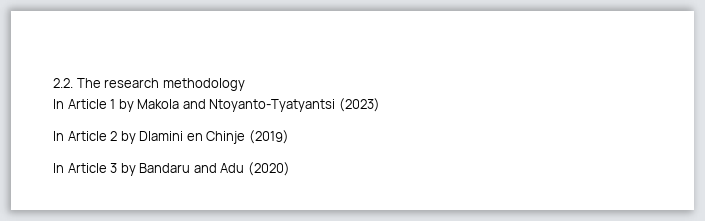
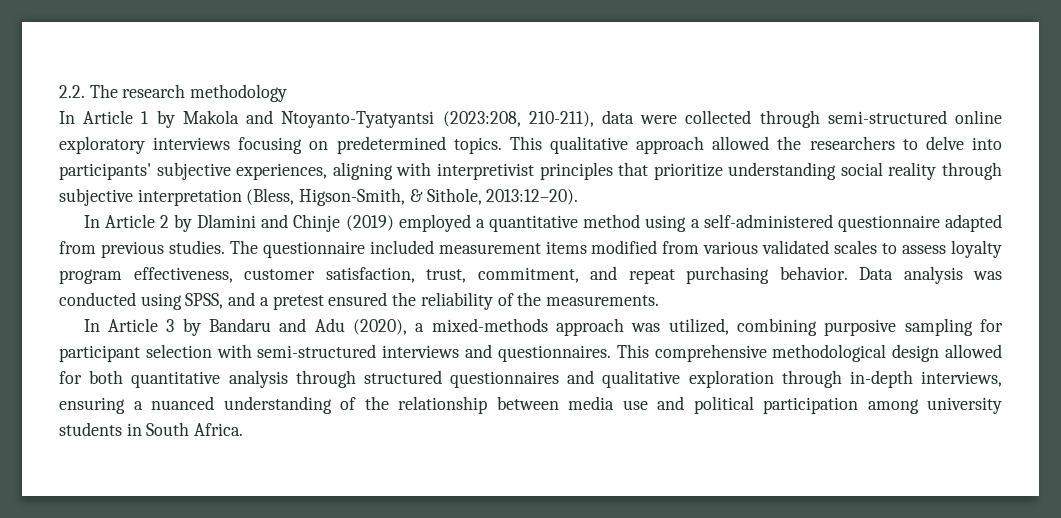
[338,98,380,112] (2023) -> [442,110,1002,128] [59,136,1002,154] [59,162,1003,180] [59,188,579,206] (2023:208, 210-211), data were collected through semi-structured online exploratory interviews focusing on predetermined topics. This qualitative approach allowed the researchers to delve into participants' subjective experiences, aligning with interpretivist principles that prioritize understanding social reality through subjective interpretation (Bless, Higson-Smith, & Sithole, 2013:12–20).
[186,133,203,141] en -> [261,214,289,228] and
(289, 137) none -> [398,214,1002,232] [59,240,1002,258] [59,266,1002,284] [59,292,659,310] employed a quantitative method using a self-administered questionnaire adapted from previous studies. The questionnaire included measurement items modified from various validated scales to assess loyalty program effectiveness, customer satisfaction, trust, commitment, and repeat purchasing behavior. Data analysis was conducted using SPSS, and a pretest ensured the reliability of the measurements.
[247,162,290,176] (2020) -> [352,318,1004,336] [59,344,1003,362] [59,370,1002,388] [59,396,1002,414] [59,422,244,436] (2020), a mixed-methods approach was utilized, combining purposive sampling for participant selection with semi-structured interviews and questionnaires. This comprehensive methodological design allowed for both quantitative analysis through structured questionnaires and qualitative exploration through in-depth interviews, ensuring a nuanced understanding of the relationship between media use and political participation among university students in South Africa.

